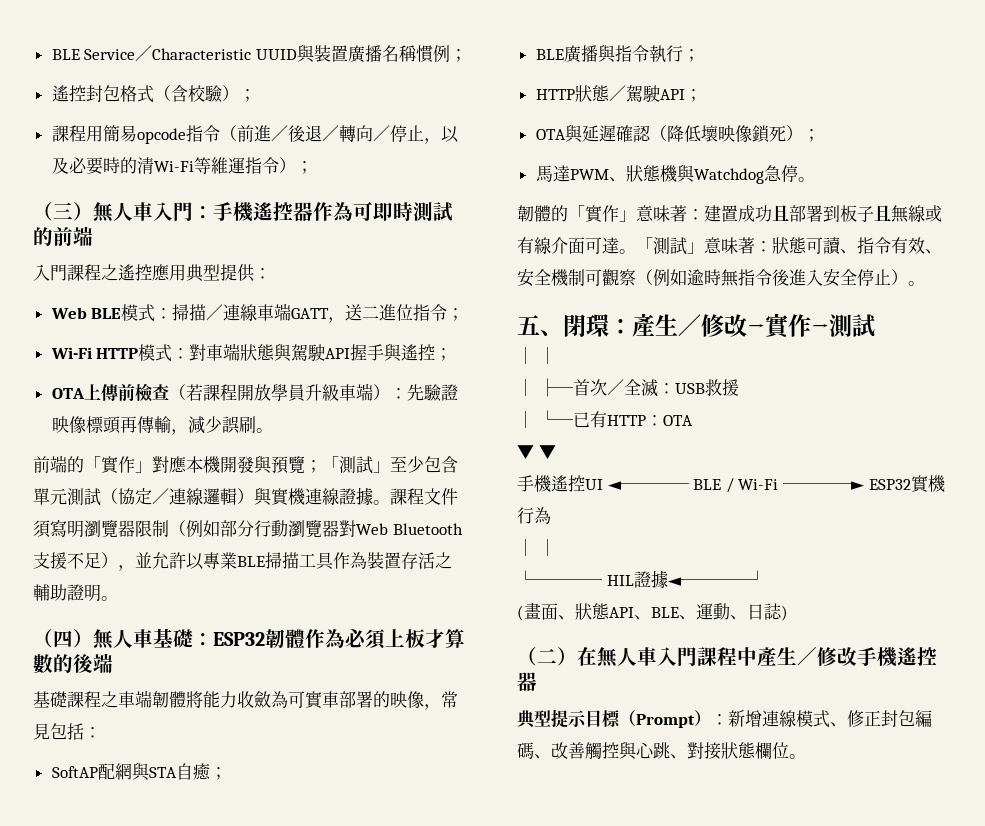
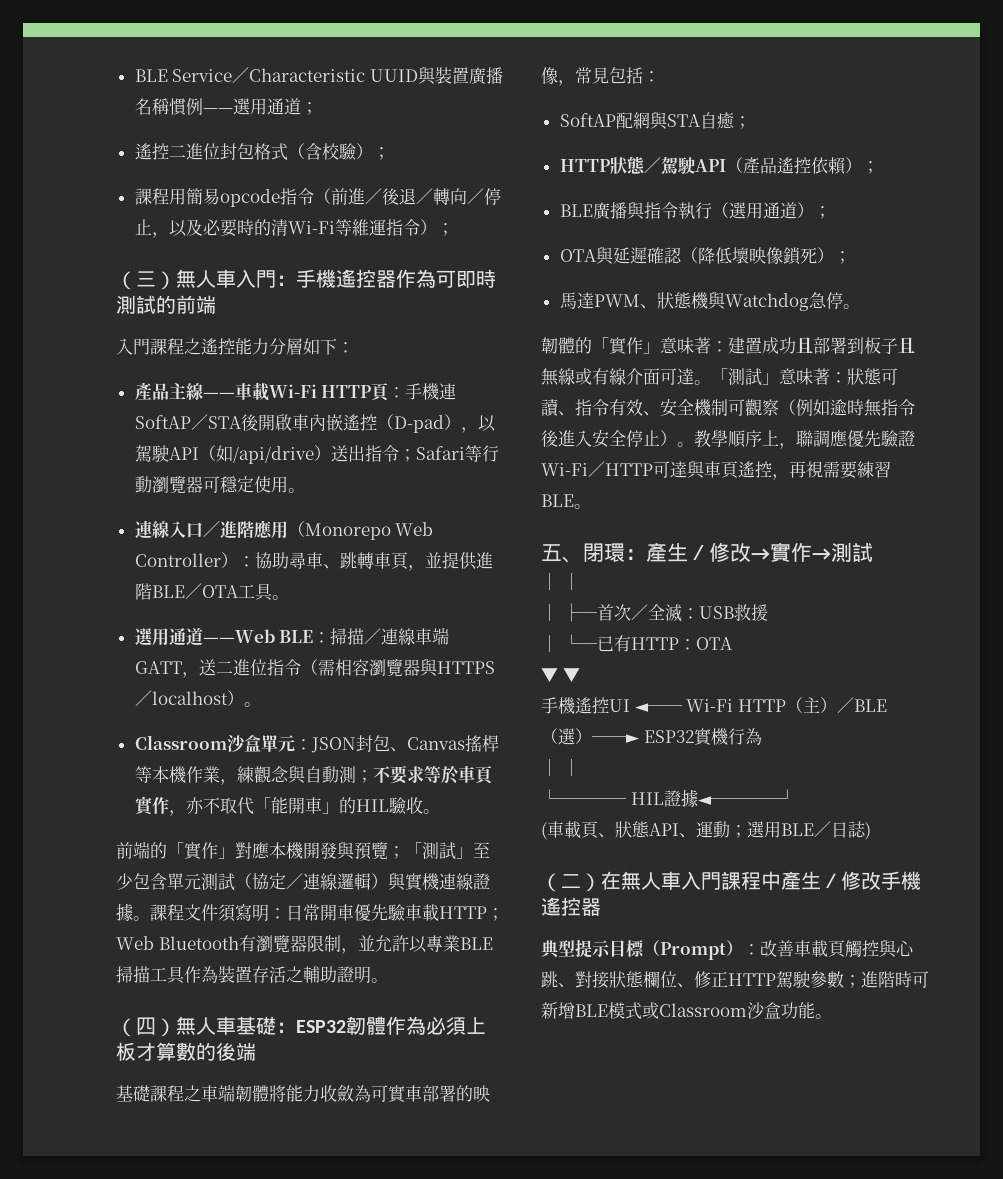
(450, 53) none -> [202,98,301,115] ——選用通道
(86, 93) none -> [168,143,220,160] 二進位
[152,264,271,282] [50,304,156,322] 應用典型提供： // Web BLE模式 -> [235,338,354,355] [134,382,457,402] [134,414,496,433] [134,445,499,464] [134,476,305,494] [134,520,434,540] [134,552,493,571] [134,583,289,601] [134,627,314,646] 能力分層如下： // 產品主線——車載Wi‑Fi HTTP頁：手機連SoftAP／STA後開啟車內嵌遙控（D-pad），以駕駛API（如/api/drive）送出指令；Safari等行動瀏覽器可穩定使用。 // 連線入口／進階應用（Monorepo Web Controller）：協助尋車、跳轉車頁，並提供進階BLE／OTA工具。 // 選用通道——Web BLE
[447,308,465,321] [50,343,453,362] [51,383,458,402] [51,416,256,435] ； // Wi-Fi HTTP模式：對車端狀態與駕駛API握手與遙控； // OTA上傳前檢查（若課程開放學員升級車端）：先驗證映像標頭再傳輸，減少誤刷 -> [300,659,495,677] [134,690,261,707] [134,734,499,753] [134,765,494,785] [134,796,423,816] （需相容瀏覽器與HTTPS／localhost）。 // Classroom沙盒單元：JSON封包、Canvas搖桿等本機作業，練觀念與自動測；不要求等於車頁實作，亦不取代「能開車」的HIL驗收
[84,520,463,538] [33,552,118,569] 瀏覽器限制（例如部分行動瀏覽器對Web Bluetooth支援不足） -> [269,904,504,922] [116,935,341,953] ：日常開車優先驗車載HTTP；Web Bluetooth有瀏覽器限制
(227, 773) none -> [559,156,879,175] // HTTP狀態／駕駛API（產品遙控依賴）；
[682,49,700,62] [535,85,685,102] ； // HTTP狀態／駕駛API -> [711,202,814,219] （選用通道）
(925, 283) none -> [694,430,915,449] [541,461,891,480] [541,494,591,509] 教學順序上，聯調應優先驗證Wi‑Fi／HTTP可達與車頁遙控，再視需要練習BLE。
[607,478,865,493] ◄──── BLE / Wi-Fi ────► -> [634,697,887,713] [541,728,640,745] ◄── Wi‑Fi HTTP（主）／BLE（選）──►
[524,602,558,620] 畫面 -> [547,821,599,839] 車載頁
[651,603,747,620] BLE、運動、 -> [696,821,831,838] 運動；選用BLE／
[728,710,932,728] [517,742,585,760] 新增連線模式、修正封包編碼、改善 -> [760,940,846,958] 改善車載頁
(789, 750) none -> [677,971,929,988] [541,1002,815,1020] 、修正HTTP駕駛參數；進階時可新增BLE模式或Classroom沙盒功能

